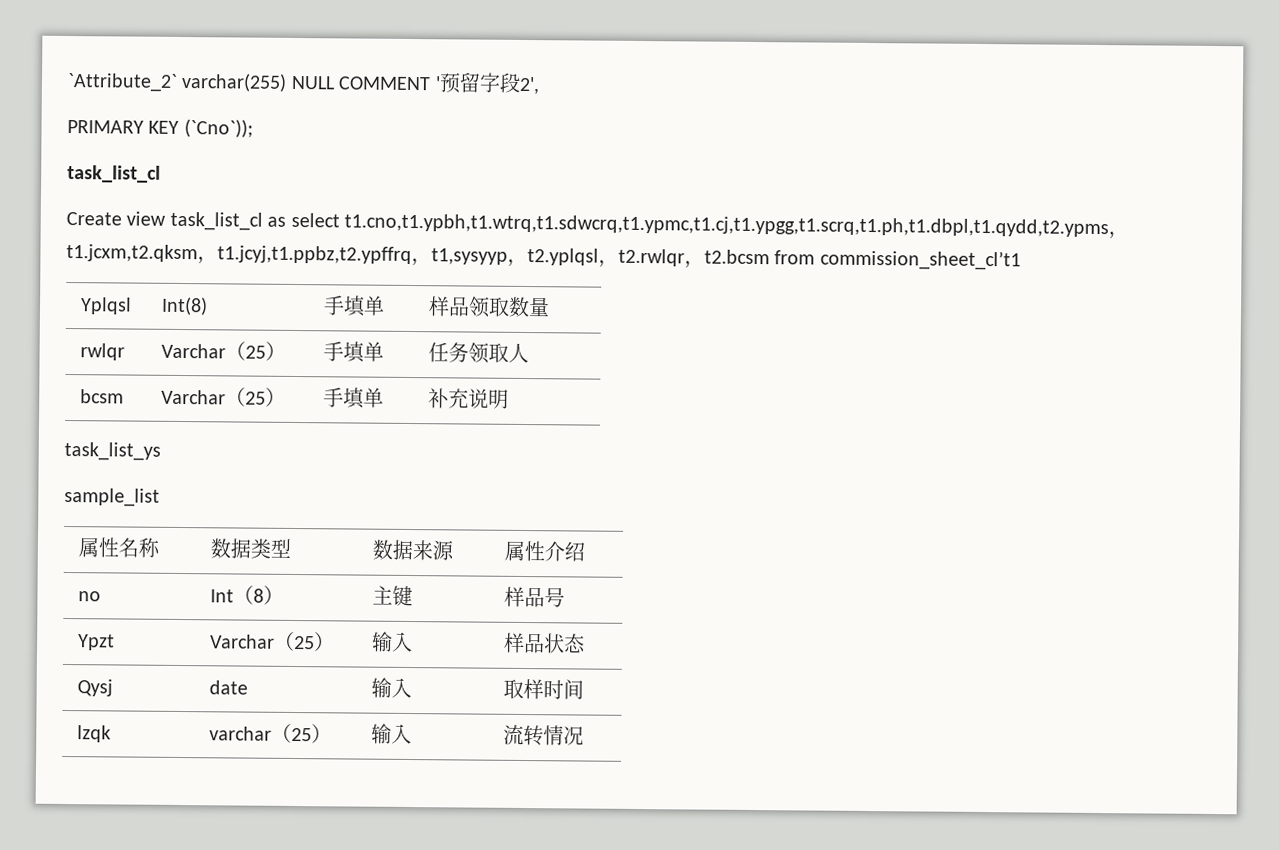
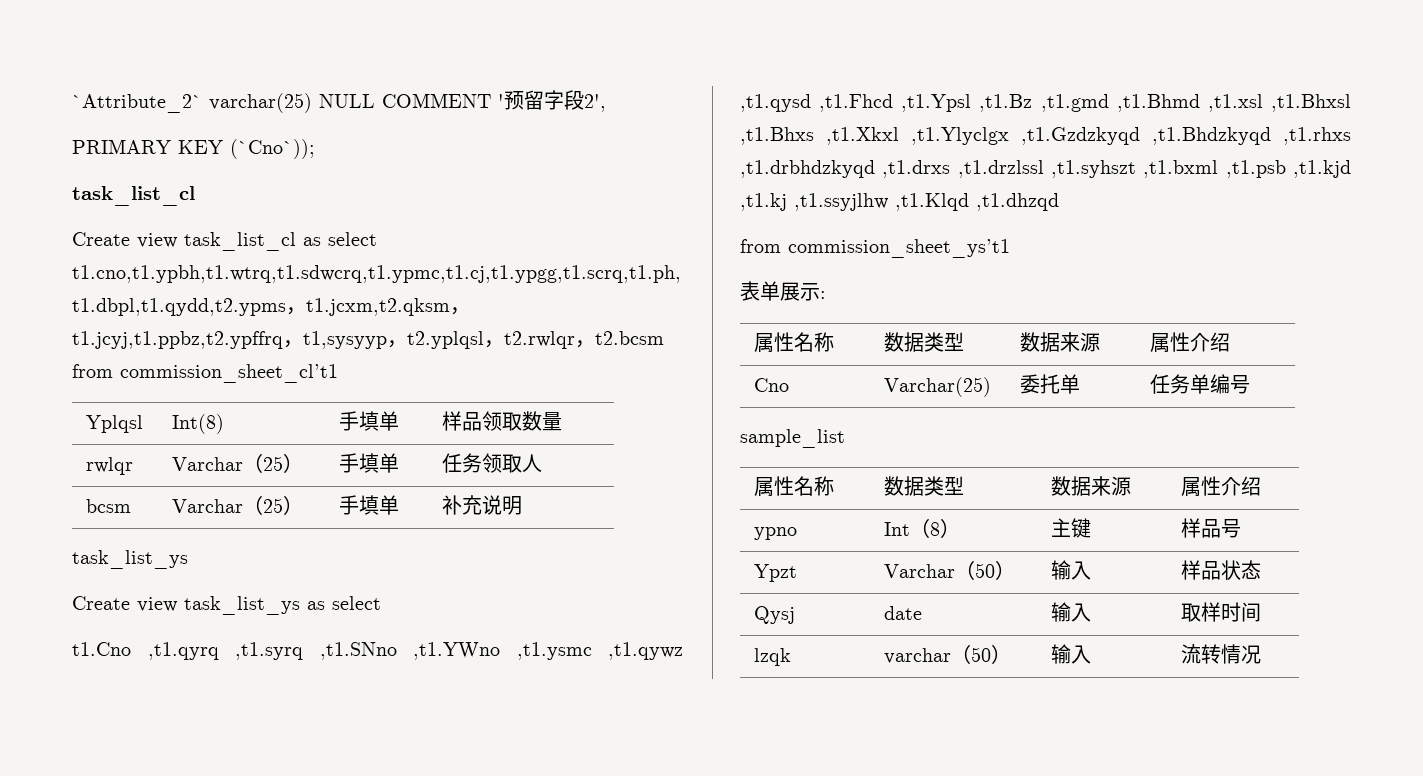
[181,72,288,92] varchar(255) -> [209,93,312,113] varchar(25)
(161, 451) none -> [72,596,381,615] [72,642,683,660] [740,94,1351,112] [740,127,1351,145] [740,160,1351,178] [740,193,1059,211] [740,239,1010,258] [740,281,826,301] [754,332,835,353] [884,332,965,352] [1020,332,1101,352] [1150,332,1231,353] [754,378,790,392] [884,377,992,397] [1020,374,1081,394] [1150,374,1251,394] // Create view task_list_ys as select // t1.Cno ,t1.qyrq ,t1.syrq ,t1.SNno ,t1.YWno ,t1.ysmc ,t1.qywz ,t1.qysd ,t1.Fhcd ,t1.Ypsl ,t1.Bz ,t1.gmd ,t1.Bhmd ,t1.xsl ,t1.Bhxsl ,t1.Bhxs ,t1.Xkxl ,t1.Ylyclgx ,t1.Gzdzkyqd ,t1.Bhdzkyqd ,t1.rhxs ,t1.drbhdzkyqd ,t1.drxs ,t1.drzlssl ,t1.syhszt ,t1.bxml ,t1.psb ,t1.kjd ,t1.kj ,t1.ssyjlhw ,t1.Klqd ,t1.dhzqd // from commission_sheet_ys’t1 // 表单展示: // 属性名称 | 数据类型 | 数据来源 | 属性介绍 // Cno | Varchar(25) | 委托单 | 任务单编号
[78,591,102,602] no -> [754,527,798,540] ypno
[294,635,316,650] 25 -> [975,563,996,578] 50
[291,727,313,742] 25 -> [971,647,992,662] 50

